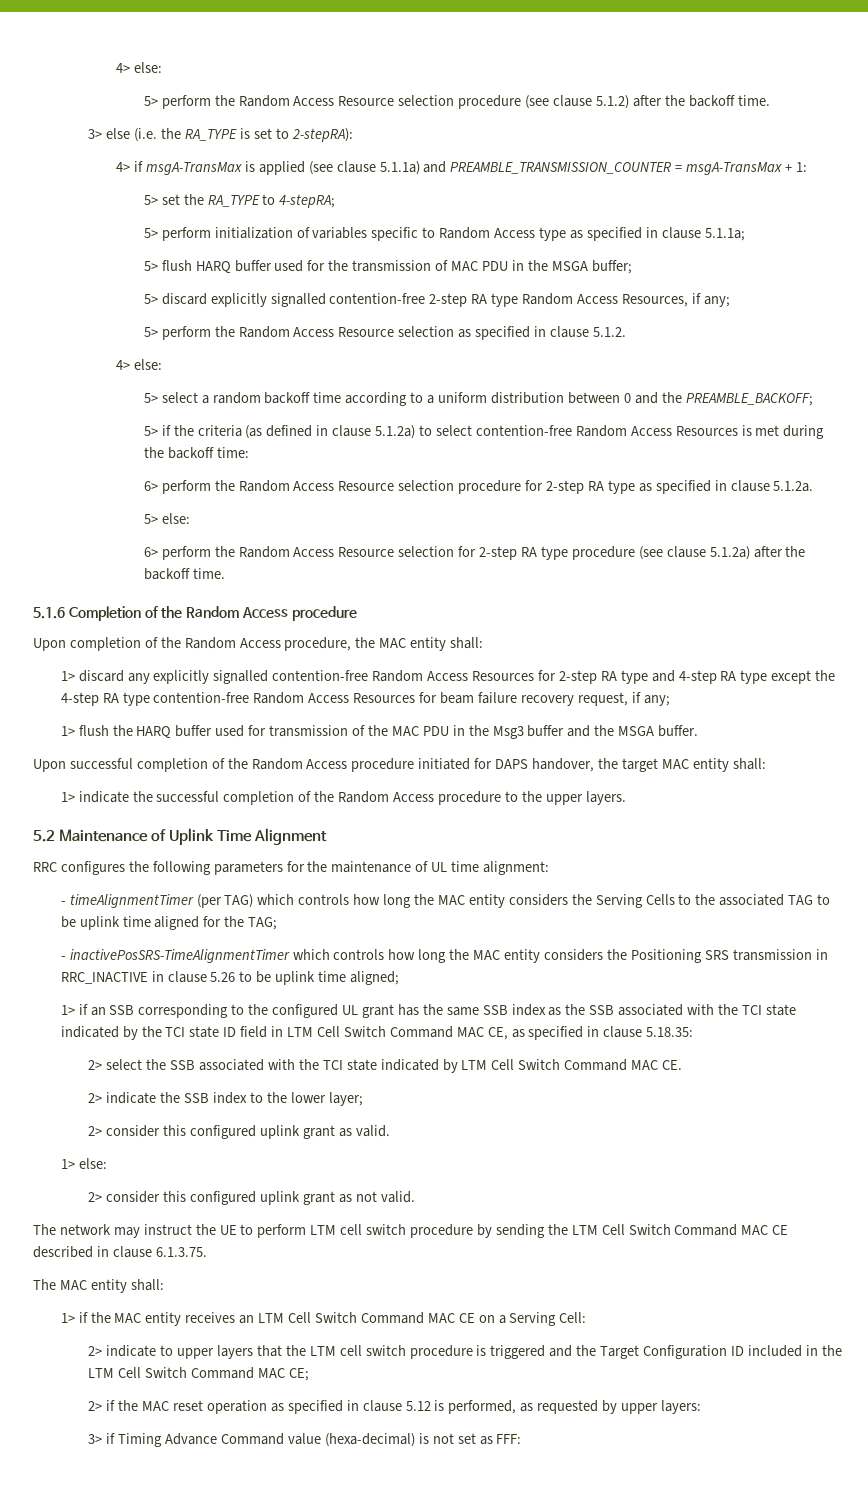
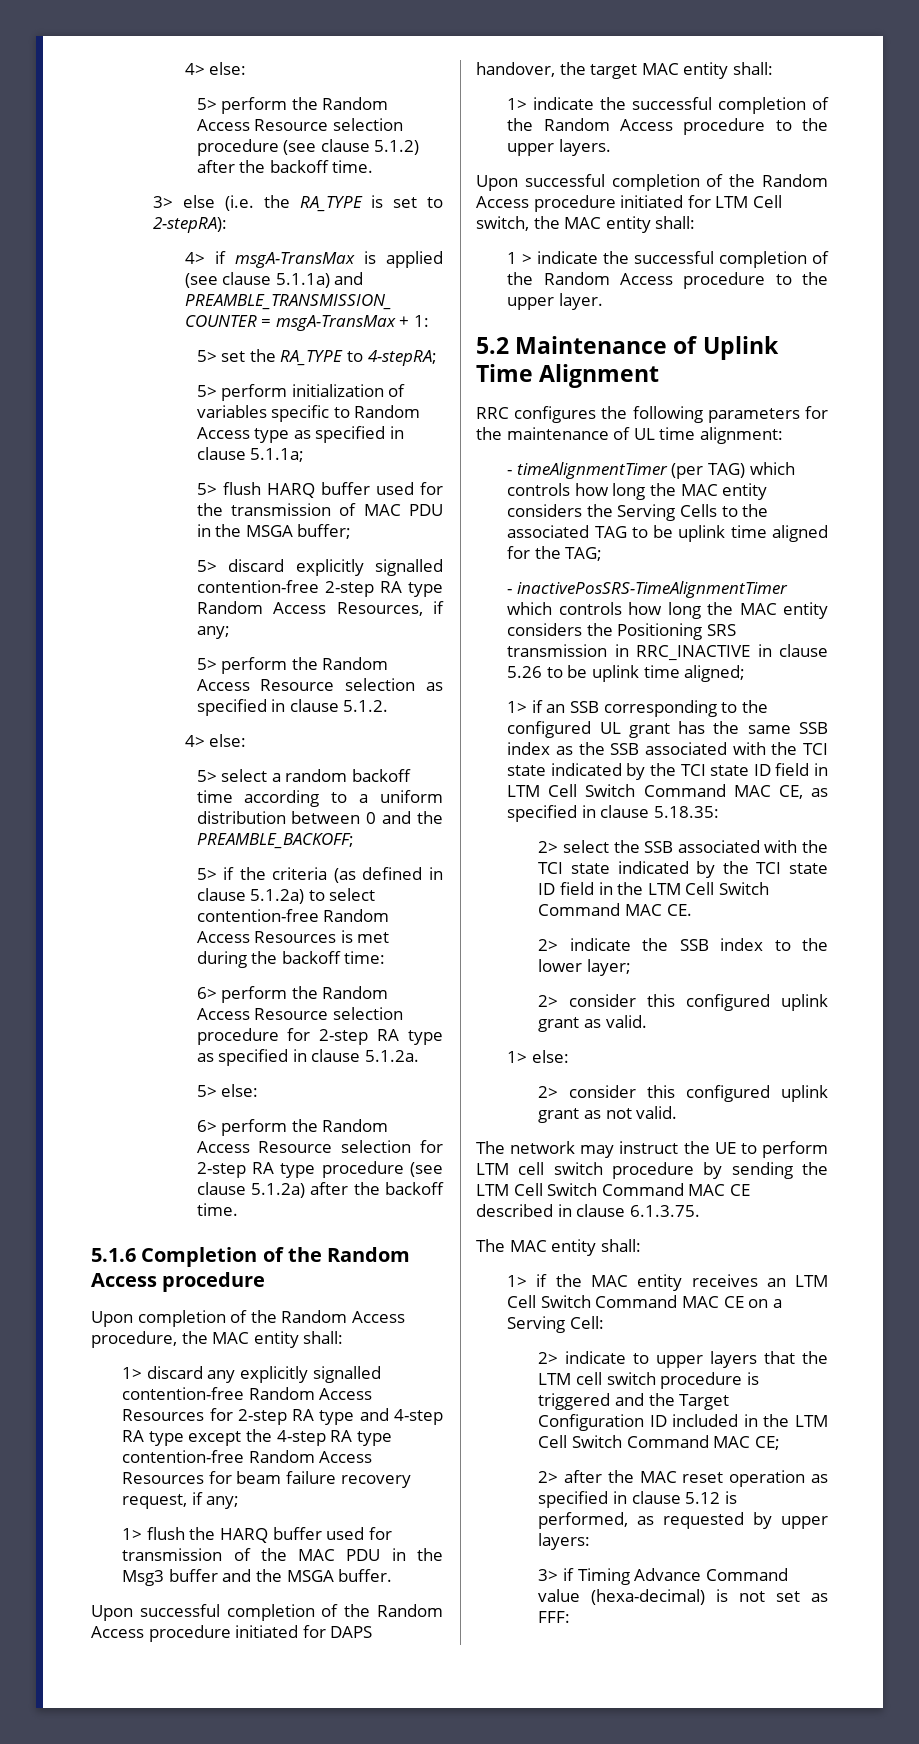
(626, 798) none -> [476,174,828,191] [476,195,782,212] [476,216,696,233] [507,251,829,268] [507,272,828,289] [507,293,603,310] // Upon successful completion of the Random Access procedure initiated for LTM Cell switch, the MAC entity shall: // 1 > indicate the successful completion of the Random Access procedure to the upper layer.
(458, 1066) none -> [722,861,828,874] [538,882,644,895] the TCI state ID field in the
[106,1400,116,1411] if -> [564,1470,603,1483] after

